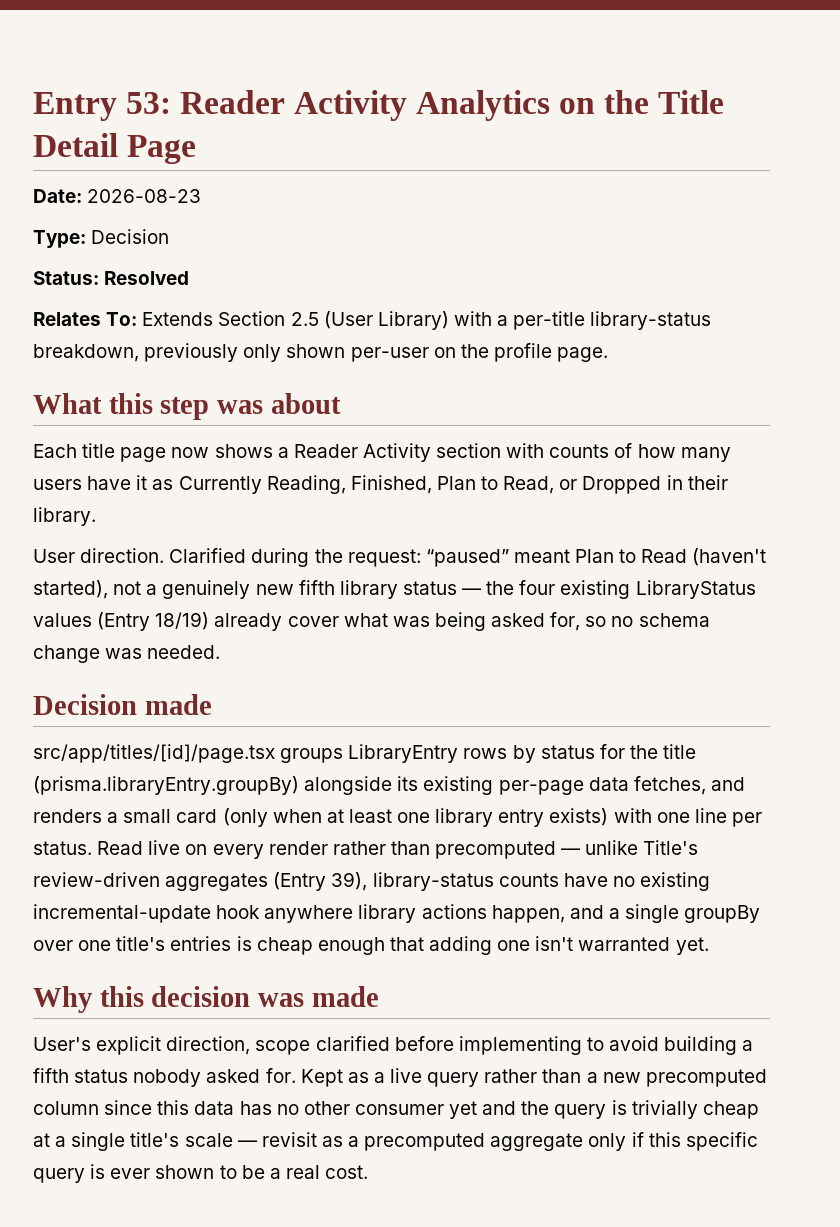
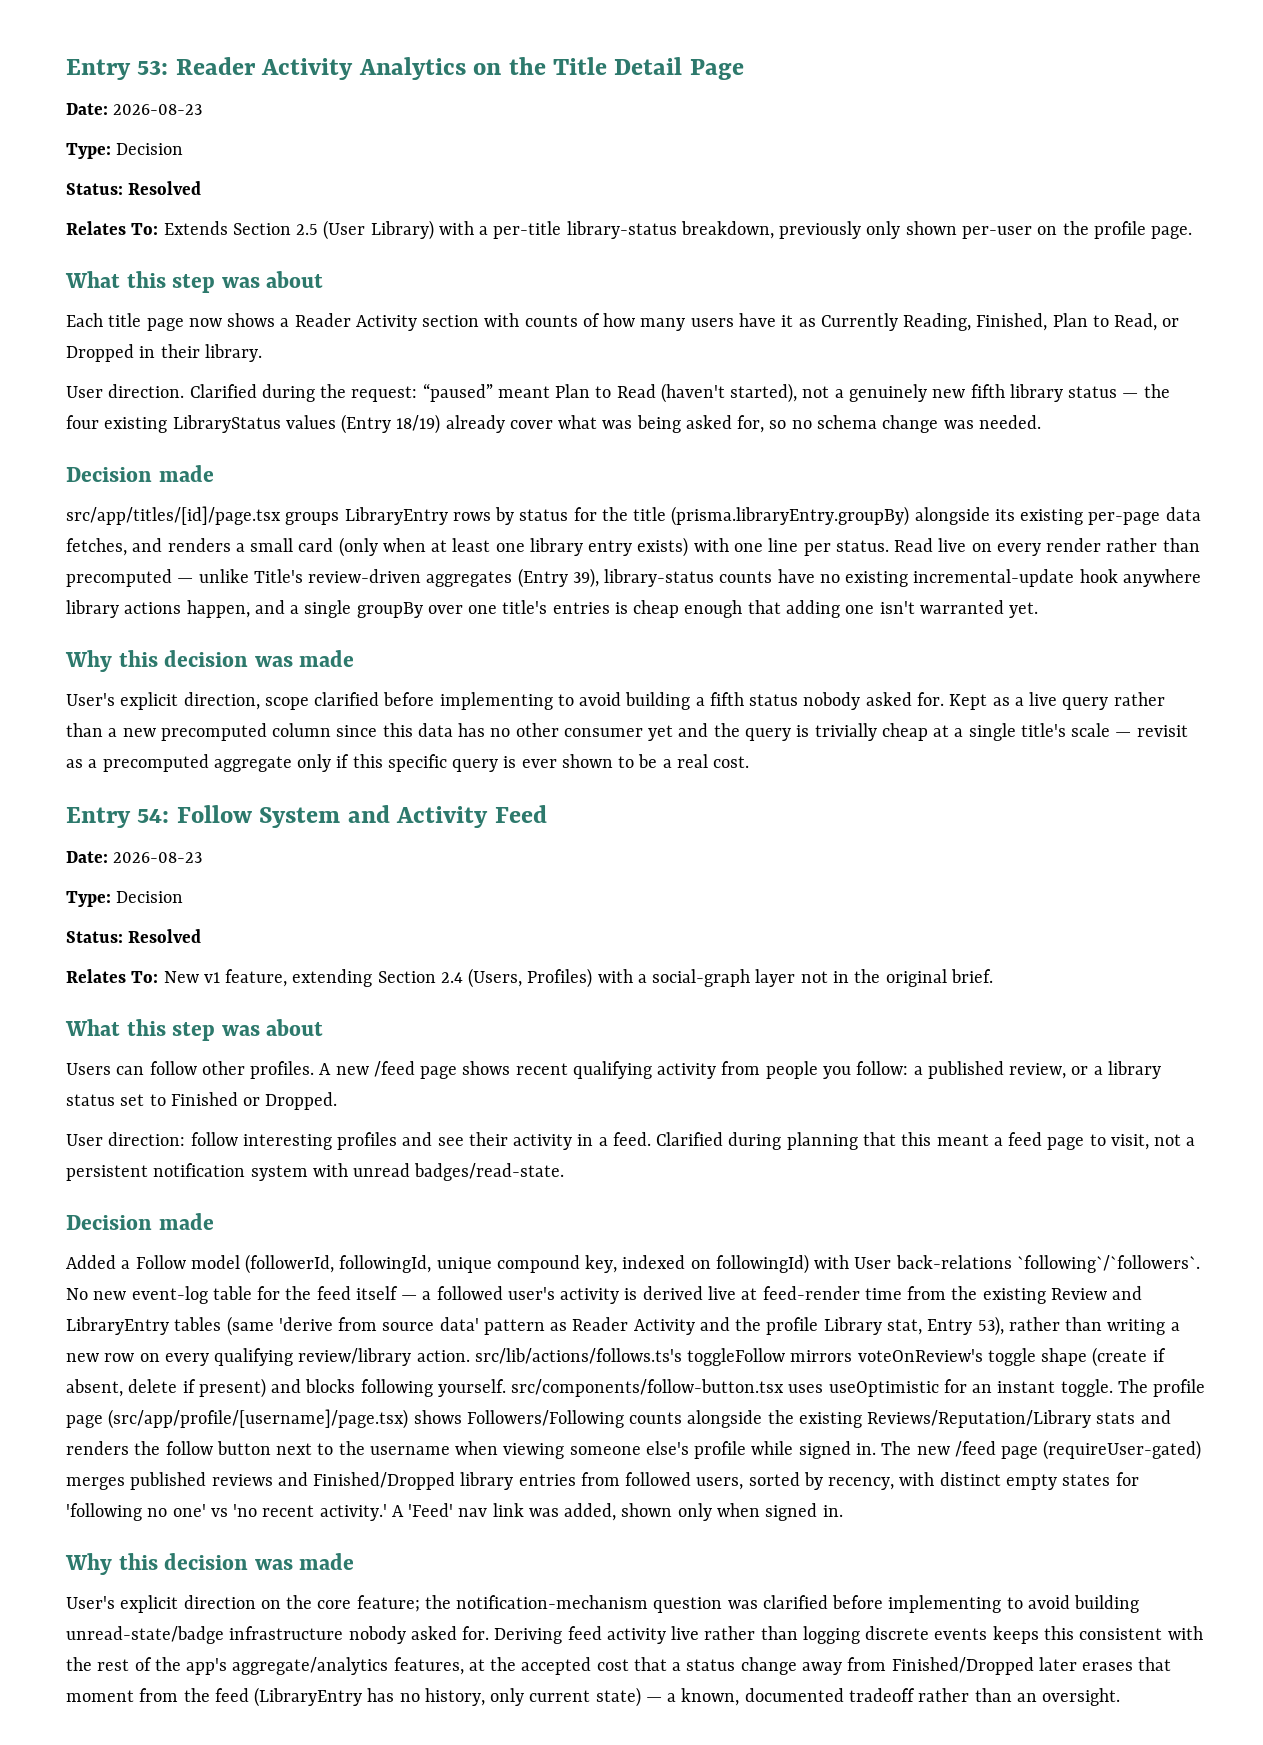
(369, 1172) none -> [66,805,547,828] [66,851,203,863] [66,891,184,907] [66,929,202,943] [66,968,993,988] [65,1019,324,1041] [66,1061,1161,1079] [66,1092,338,1110] [66,1132,1196,1150] [66,1163,565,1181] [66,1213,214,1230] [66,1254,1200,1274] [66,1286,1143,1304] [66,1316,1180,1336] [66,1347,1166,1367] [66,1378,1206,1398] [66,1409,1171,1429] [66,1440,1202,1460] [66,1472,1139,1490] [66,1503,843,1521] [65,1553,355,1575] [66,1595,1140,1613] [66,1626,1203,1644] [66,1657,1172,1675] [66,1687,1121,1707] // Entry 54: Follow System and Activity Feed // Date: 2026-08-23 // Type: Decision // Status: Resolved // Relates To: New v1 feature, extending Section 2.4 (Users, Profiles) with a social-graph layer not in the original brief. // What this step was about // Users can follow other profiles. A new /feed page shows recent qualifying activity from people you follow: a published review, or a library status set to Finished or Dropped. // User direction: follow interesting profiles and see their activity in a feed. Clarified during planning that this meant a feed page to visit, not a persistent notification system with unread badges/read-state. // Decision made // Added a Follow model (followerId, followingId, unique compound key, indexed on followingId) with User back-relations `following`/`followers`. No new event-log table for the feed itself — a followed user's activity is derived live at feed-render time from the existing Review and LibraryEntry tables (same 'derive from source data' pattern as Reader Activity and the profile Library stat, Entry 53), rather than writing a new row on every qualifying review/library action. src/lib/actions/follows.ts's toggleFollow mirrors voteOnReview's toggle shape (create if absent, delete if present) and blocks following yourself. src/components/follow-button.tsx uses useOptimistic for an instant toggle. The profile page (src/app/profile/[username]/page.tsx) shows Followers/Following counts alongside the existing Reviews/Reputation/Library stats and renders the follow button next to the username when viewing someone else's profile while signed in. The new /feed page (requireUser-gated) merges published reviews and Finished/Dropped library entries from followed users, sorted by recency, with distinct empty states for 'following no one' vs 'no recent activity.' A 'Feed' nav link was added, shown only when signed in. // Why this decision was made // User's explicit direction on the core feature; the notification-mechanism question was clarified before implementing to avoid building unread-state/badge infrastructure nobody asked for. Deriving feed activity live rather than logging discrete events keeps this consistent with the rest of the app's aggregate/analytics features, at the accepted cost that a status change away from Finished/Dropped later erases that moment from the feed (LibraryEntry has no history, only current state) — a known, documented tradeoff rather than an oversight.

